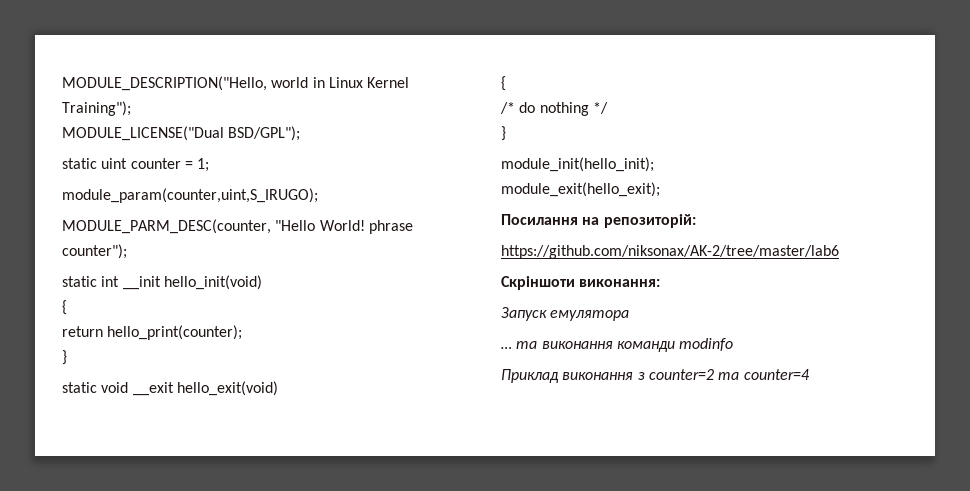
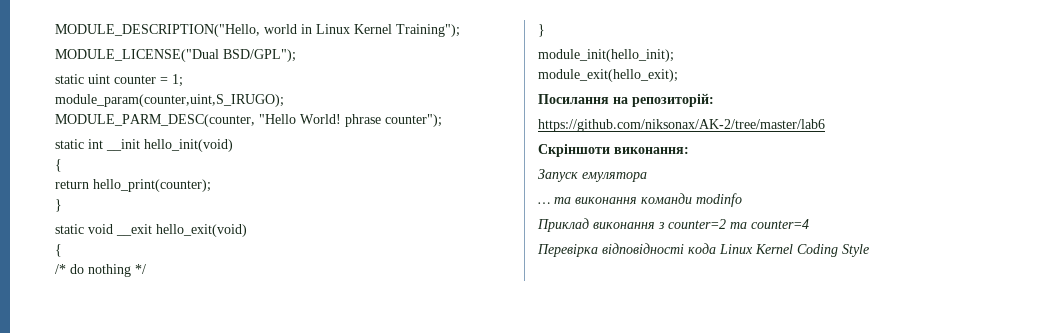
(810, 374) none -> [537,243,869,257] // Перевірка відповідності кода Linux Kernel Coding Style

